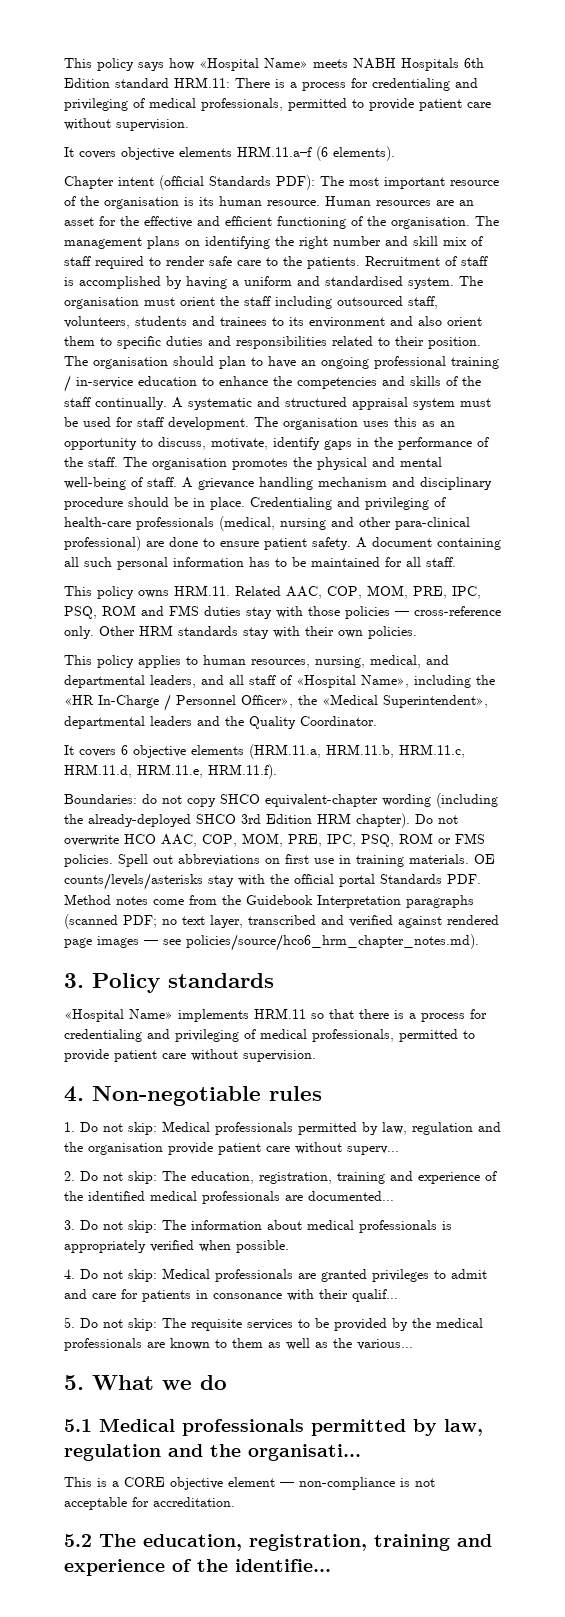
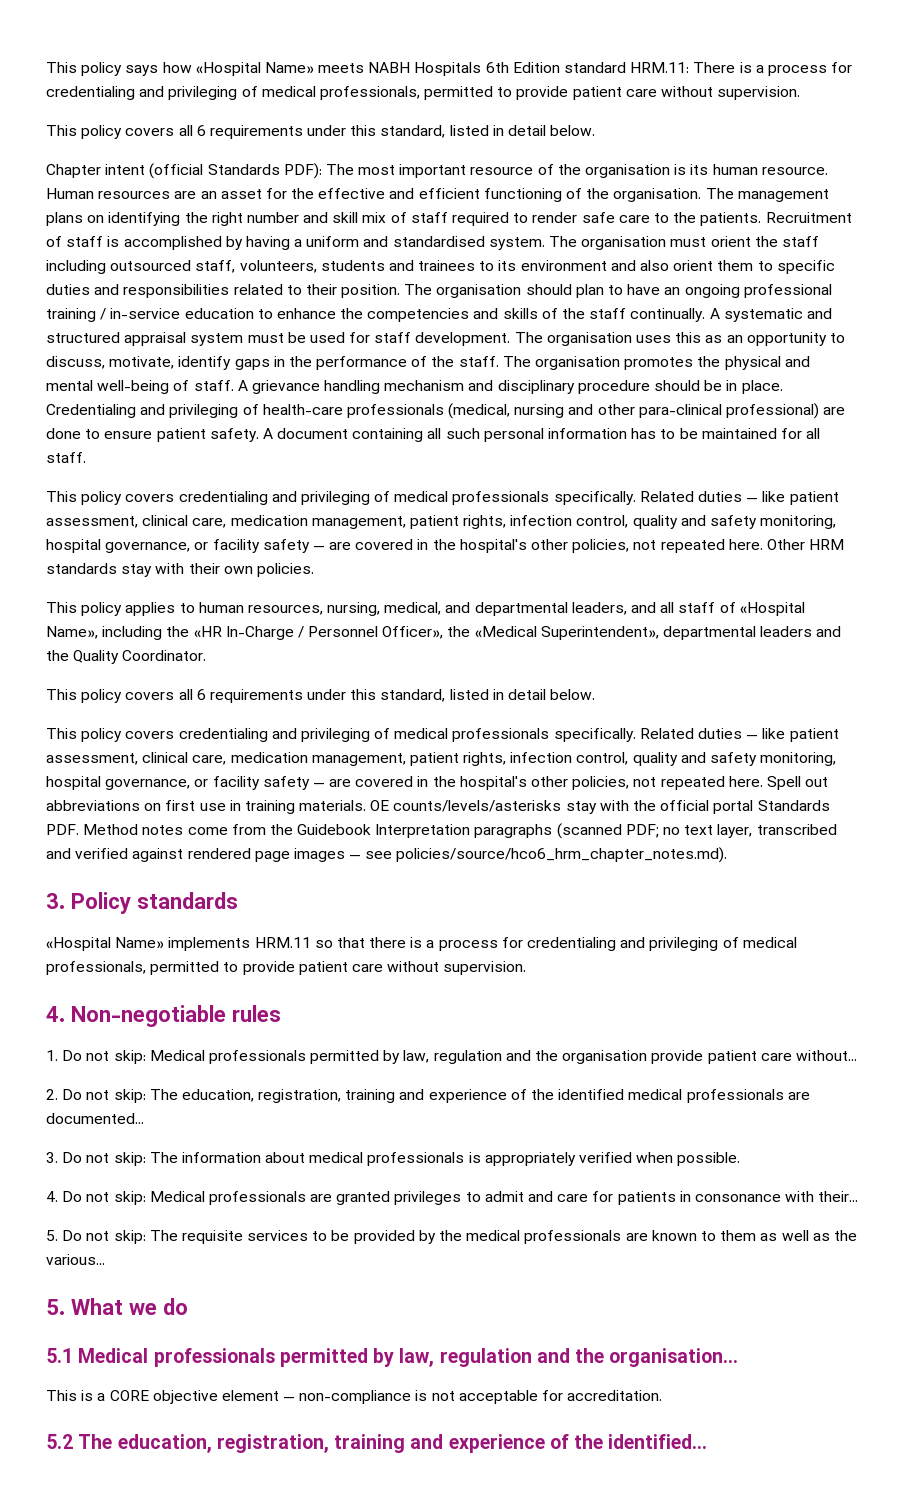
[64,146,395,161] It covers objective elements HRM.11.a–f (6 elements). -> [46,125,596,139] This policy covers all 6 requirements under this standard, listed in detail below.
[138,585,481,599] [64,605,501,619] [64,626,94,639] owns HRM.11. Related AAC, COP, MOM, PRE, IPC, PSQ, ROM and FMS duties stay with those policies — cross-reference only. -> [125,491,839,505] [46,515,837,529] [46,539,763,553] covers credentialing and privileging of medical professionals specifically. Related duties — like patient assessment, clinical care, medication management, patient rights, infection control, quality and safety monitoring, hospital governance, or facility safety — are covered in the hospital's other policies, not repeated here.
[64,744,465,759] [64,764,277,779] [64,793,498,808] [64,813,458,828] [64,833,485,847] [64,854,113,867] It covers 6 objective elements (HRM.11.a, HRM.11.b, HRM.11.c, HRM.11.d, HRM.11.e, HRM.11.f). // Boundaries: do not copy SHCO equivalent-chapter wording (including the already-deployed SHCO 3rd Edition HRM chapter). Do not overwrite HCO AAC, COP, MOM, PRE, IPC, PSQ, ROM or FMS policies. -> [46,689,596,703] [46,728,839,742] [46,752,837,766] [46,776,763,790] This policy covers all 6 requirements under this standard, listed in detail below. // This policy covers credentialing and privileging of medical professionals specifically. Related duties — like patient assessment, clinical care, medication management, patient rights, infection control, quality and safety monitoring, hospital governance, or facility safety — are covered in the hospital's other policies, not repeated here.
[295,1142,399,1155] without superv... -> [795,1050,857,1061] without...
[319,1289,398,1302] their qualif... -> [818,1191,859,1202] their...
[248,1444,361,1461] organisati... -> [609,1348,739,1367] organisation...
[235,1559,331,1572] identifie... -> [608,1434,708,1449] identified...

